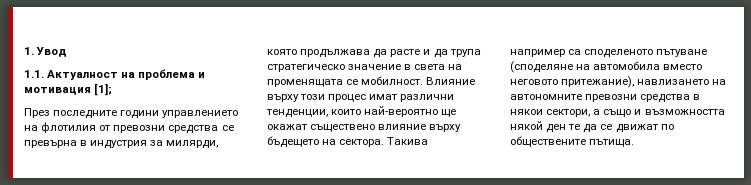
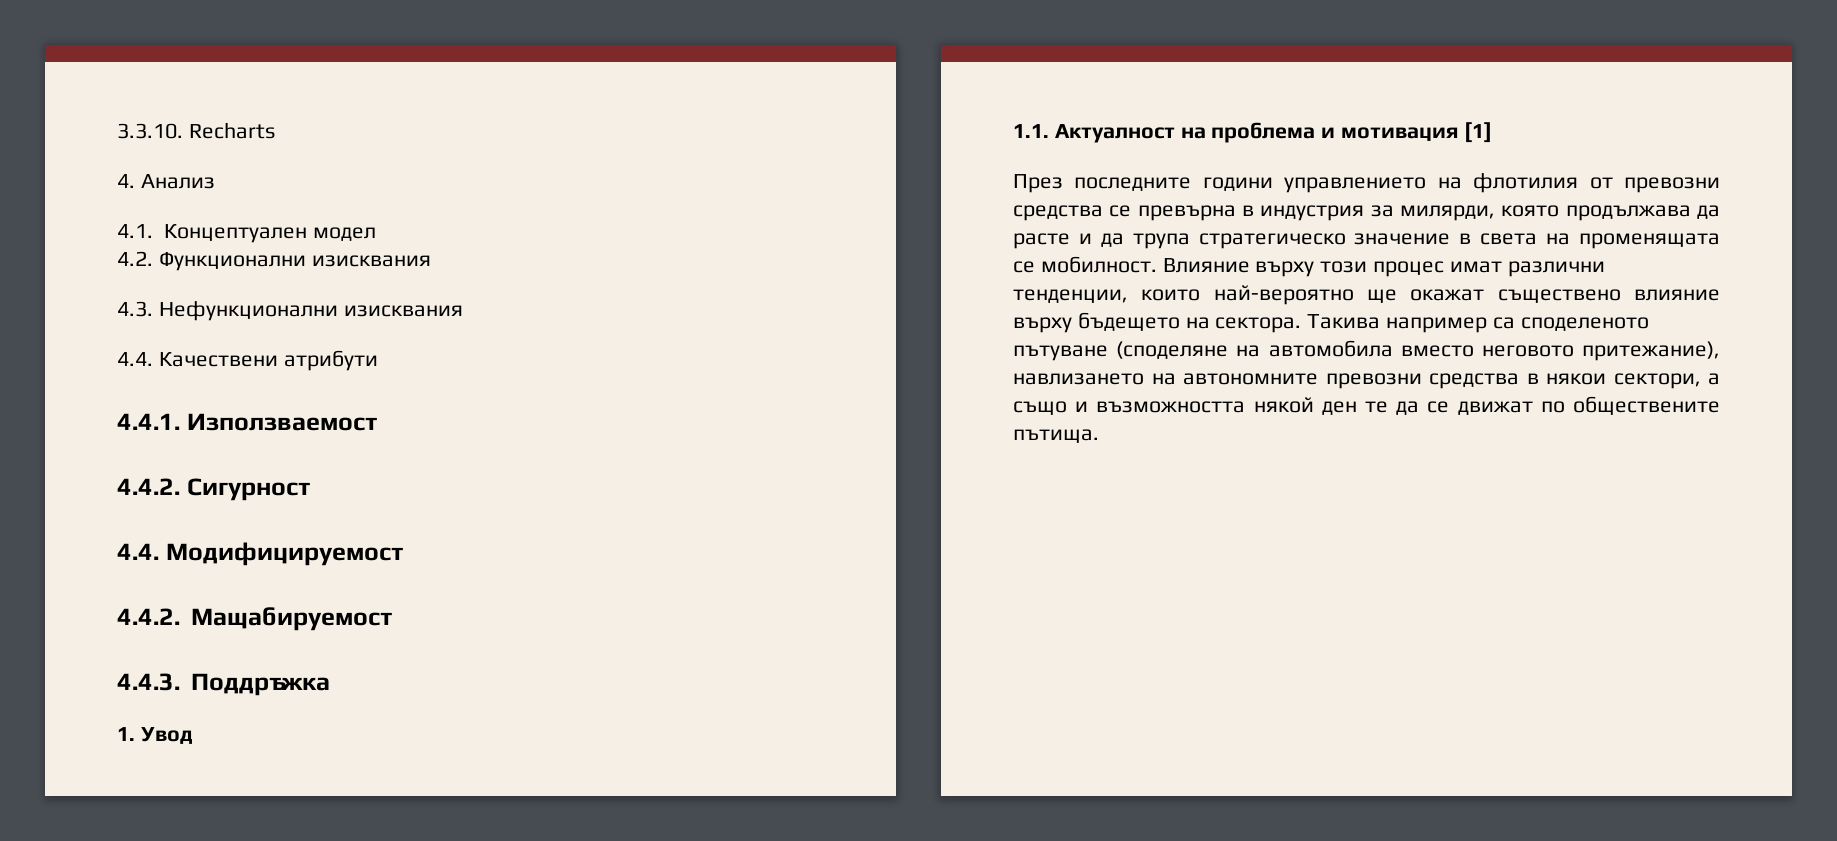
(24, 51) none -> [117,122,275,139] [117,174,215,189] [117,224,376,243] [117,251,431,271] [117,301,463,321] [117,350,378,371] [117,413,378,431] [117,478,311,501] [117,542,404,566] [117,607,393,631] [117,673,330,696] 3.3.10. Recharts // 4. Анализ // 4.1. Концептуален модел // 4.2. Функционални изисквания // 4.3. Нефункционални изисквания // 4.4. Качествени атрибути // 4.4.1. Използваемост // 4.4.2. Сигурност // 4.4. Модифицируемост // 4.4.2. Мащабируемост // 4.4.3. Поддръжка //
[94,83,113,96] [1]; -> [1463,122,1492,143] [1]

